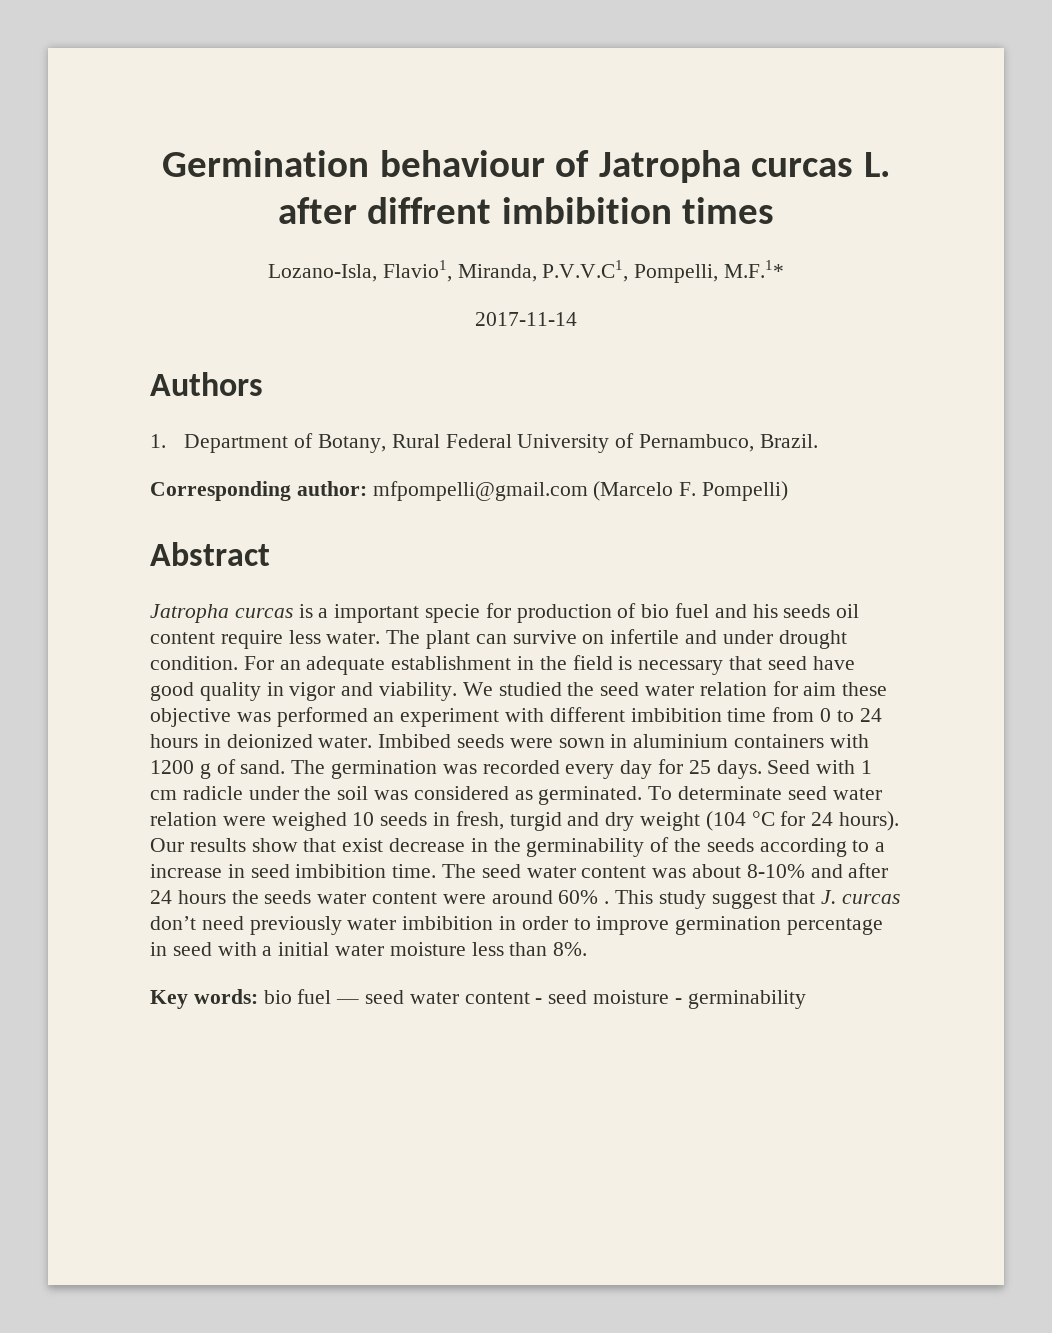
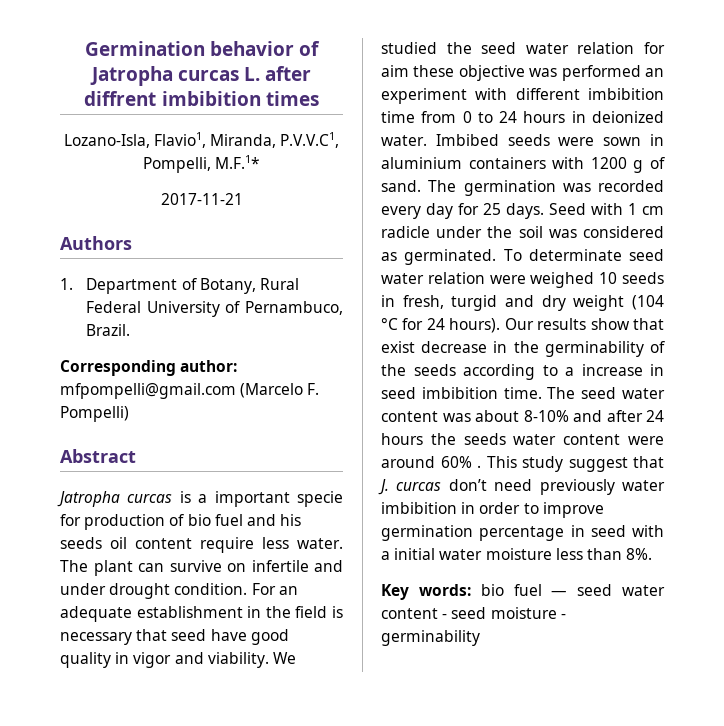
[379,150,545,177] behaviour -> [210,41,294,56] behavior
[475,312,577,326] 2017-11-14 -> [160,193,243,205] 2017-11-21

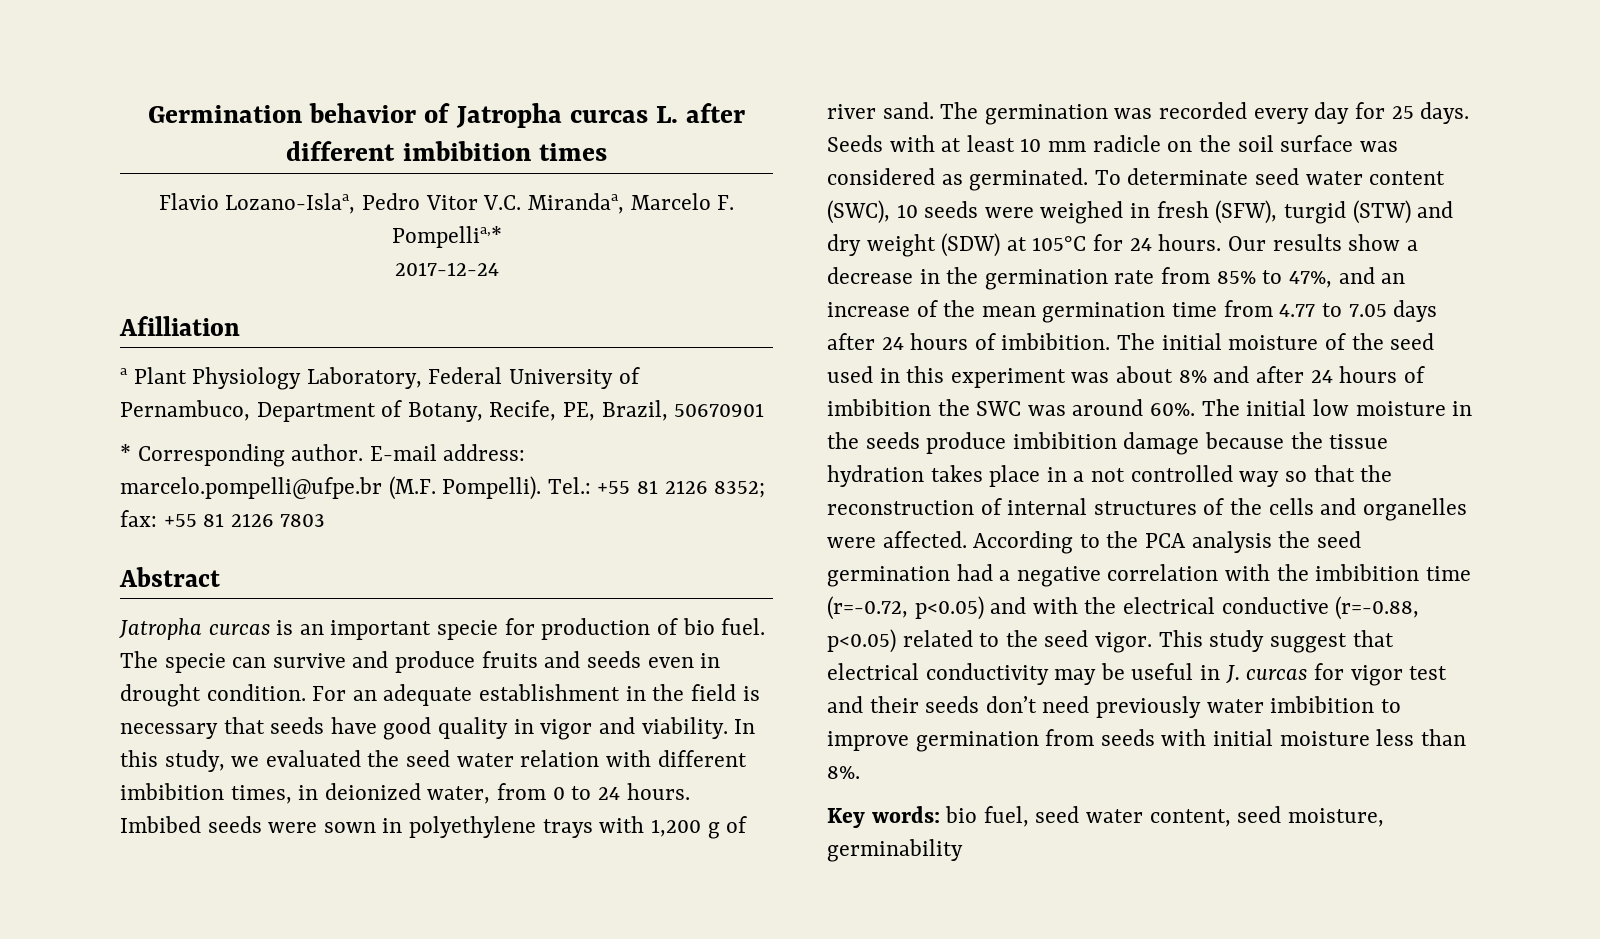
[84,91,157,106] diffrent -> [286,141,396,161] different
[63,132,340,148] [142,155,261,173] [160,193,243,205] [60,236,132,250] [60,278,299,294] [86,301,343,317] [86,324,131,336] [60,360,238,376] [60,383,320,399] [60,406,129,422] Lozano-Isla, Flavio1, Miranda, P.V.V.C1, Pompelli, M.F.1* // 2017-11-21 // Authors // 1. Department of Botany, Rural Federal University of Pernambuco, Brazil. // Corresponding author: mfpompelli@gmail.com (Marcelo F. Pompelli) -> [158,193,735,214] [391,226,502,248] [394,262,499,276] [119,316,240,336] [120,367,640,390] [120,400,765,422] [120,444,526,467] [120,476,766,500] [120,510,326,527] Flavio Lozano-Islaa, Pedro Vitor V.C. Mirandaa, Marcelo F. Pompellia,* // 2017-12-24 // Afilliation // a Plant Physiology Laboratory, Federal University of Pernambuco, Department of Botany, Recife, PE, Brazil, 50670901 // * Corresponding author. E-mail address: marcelo.pompelli@ufpe.br (M.F. Pompelli). Tel.: +55 81 2126 8352; fax: +55 81 2126 7803
[198,494,208,503] a -> [299,624,324,635] an
[214,514,302,526] [60,537,343,553] [60,560,343,576] [60,583,106,595] fuel and his seeds oil content require less water. The plant can survive on infertile and under -> [721,618,766,635] [120,651,721,673] fuel. The specie can survive and produce fruits and seeds even in
[171,629,207,641] seed -> [270,717,325,734] seeds
[272,652,296,664] [381,42,665,54] [381,65,664,81] [381,88,664,104] [381,111,664,123] [381,135,427,146] We studied the seed water relation for aim these objective was performed an experiment with different imbibition time from 0 to 24 hours in deionized water. -> [734,719,756,734] [120,750,747,772] [120,783,690,804] In this study, we evaluated the seed water relation with different imbibition times, in deionized water, from 0 to 24 hours.
[381,157,627,169] aluminium containers with 1200 -> [409,816,701,838] polyethylene trays with 1,200
(665, 163) none -> [827,104,876,119] river
[549,203,664,215] [381,226,483,238] Seed with 1 cm radicle under -> [827,135,1193,152] Seeds with at least 10 mm radicle on
(543, 232) none -> [1280,135,1354,152] surface
[427,272,664,288] [381,295,664,311] [381,318,398,330] relation were weighed 10 seeds in fresh, turgid and dry weight (104 °C -> [1369,171,1446,185] [827,200,1454,224] [827,233,1087,257] content (SWC), 10 seeds were weighed in fresh (SFW), turgid (STW) and dry weight (SDW) at 105°C
[449,318,501,333] hours). -> [1158,234,1222,251] hours.
[633,318,664,330] [381,341,415,353] that exist -> [1406,240,1418,251] a
[544,341,665,357] [381,364,664,380] [381,387,665,399] [381,411,438,422] germinability of the seeds according to a increase in seed imbibition time. The seed water content -> [984,267,1406,290] [827,300,1438,323] [827,333,1435,350] [827,366,1066,388] germination rate from 85% to 47%, and an increase of the mean germination time from 4.77 to 7.05 days after 24 hours of imbibition. The initial moisture of the seed used in this experiment
[523,410,569,422] 8-10% -> [1178,370,1207,383] 8%
[430,433,664,445] [381,456,664,472] [378,479,442,495] the seeds water content were around 60% . This study suggest that J. curcas -> [1403,366,1425,383] [827,399,1473,416] [827,432,1389,455] [827,465,1393,487] [827,498,1467,521] [827,531,1361,554] [827,564,1471,587] [827,596,1420,620] [827,629,1394,653] [827,663,1448,686] [827,696,980,713] of imbibition the SWC was around 60%. The initial low moisture in the seeds produce imbibition damage because the tissue hydration takes place in a not controlled way so that the reconstruction of internal structures of the cells and organelles were affected. According to the PCA analysis the seed germination had a negative correlation with the imbibition time (r=-0.72, p<0.05) and with the electrical conductive (r=-0.88, p<0.05) related to the seed vigor. This study suggest that electrical conductivity may be useful in J. curcas for vigor test and their seeds
[461,502,521,514] in order -> (1375, 704) none
[479,525,664,541] [381,548,483,560] percentage in seed with a initial water -> [1045,729,1274,746] from seeds with initial
[513,584,665,596] [381,607,566,619] fuel — seed water content - seed moisture - -> [983,806,1384,827] fuel, seed water content, seed moisture,

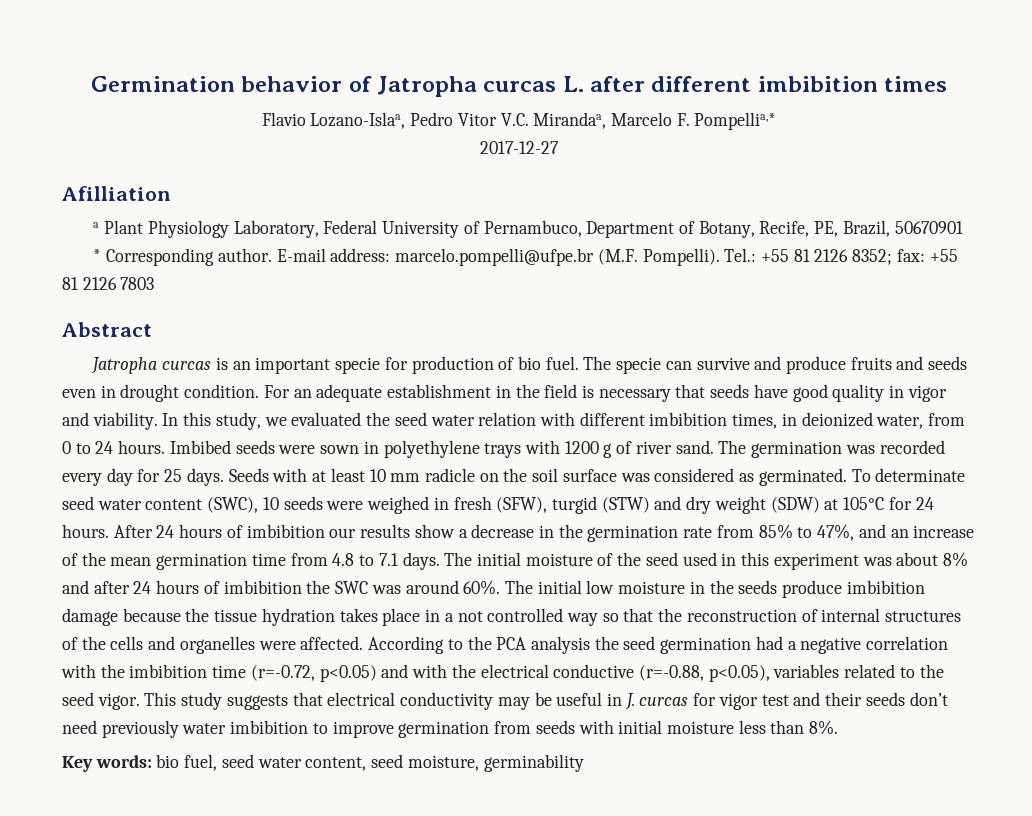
[394,262,499,276] 2017-12-24 -> [480,141,559,154] 2017-12-27
[650,819,701,837] 1,200 -> [564,441,599,454] 1200
[1227,236,1266,251] Our -> [113,524,357,538] After 24 hours of imbibition our
[1279,300,1438,322] [827,333,1111,350] 4.77 to 7.05 days after 24 hours of imbibition. -> [332,552,440,570] 4.8 to 7.1 days.
[827,629,896,653] p<0.05) -> [708,664,840,682] p<0.05), variables
[1269,633,1347,653] suggest -> [226,695,288,710] suggests

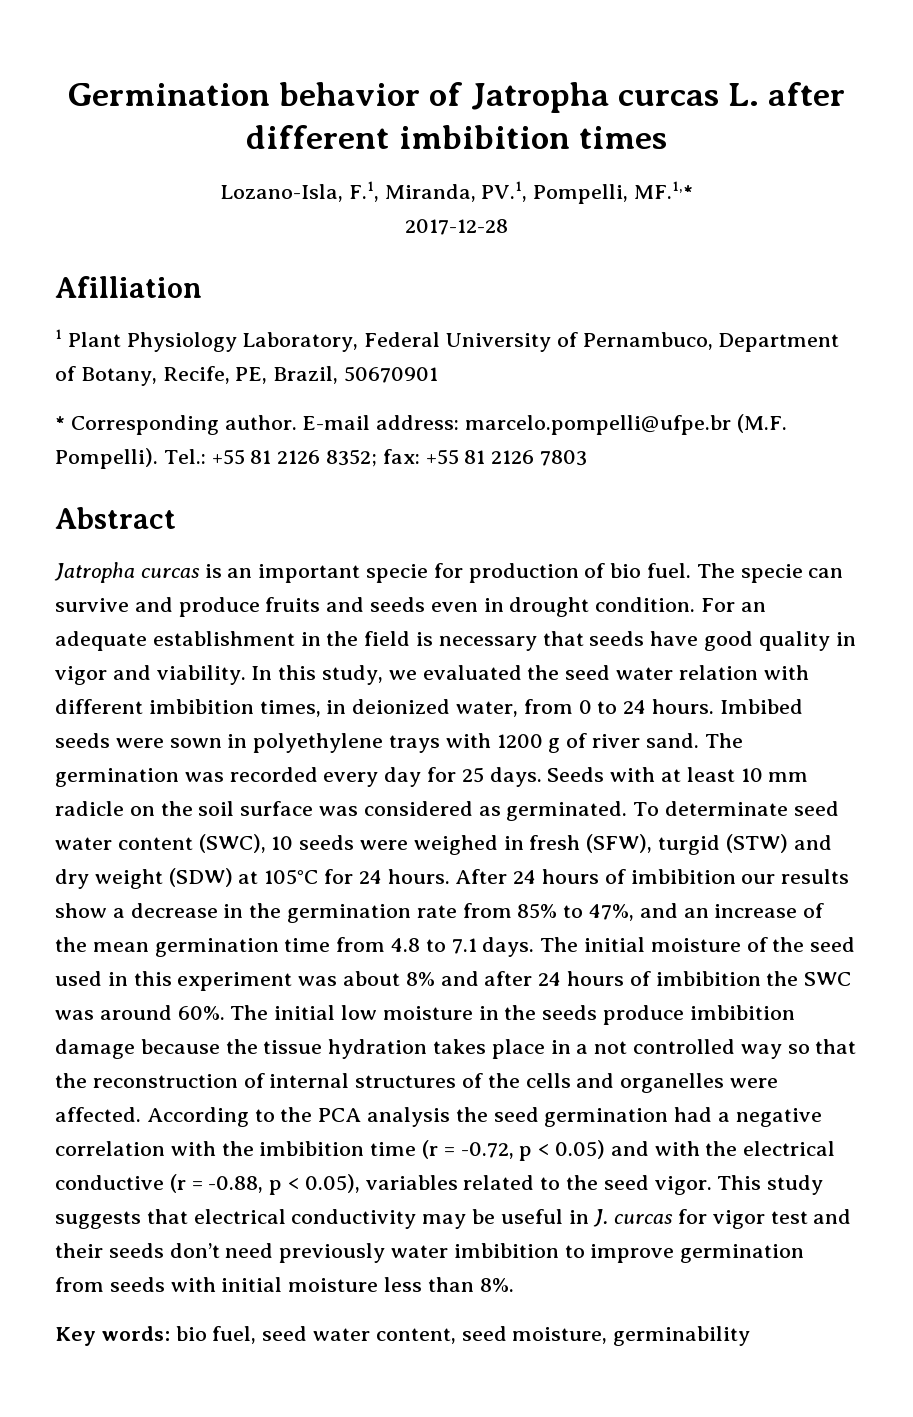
[261,112,777,130] [480,141,559,154] Flavio Lozano-Islaa, Pedro Vitor V.C. Mirandaa, Marcelo F. Pompellia,* // 2017-12-27 -> [220,181,693,204] [405,219,508,235] Lozano-Isla, F.1, Miranda, PV.1, Pompelli, MF.1,* // 2017-12-28
[93,222,100,228] a -> [55,329,62,339] 1
[250,665,377,682] (r=-0.72, p<0.05) -> [422,1140,606,1161] (r = -0.72, p < 0.05)
[638,665,770,682] (r=-0.88, p<0.05), -> [169,1174,360,1195] (r = -0.88, p < 0.05),

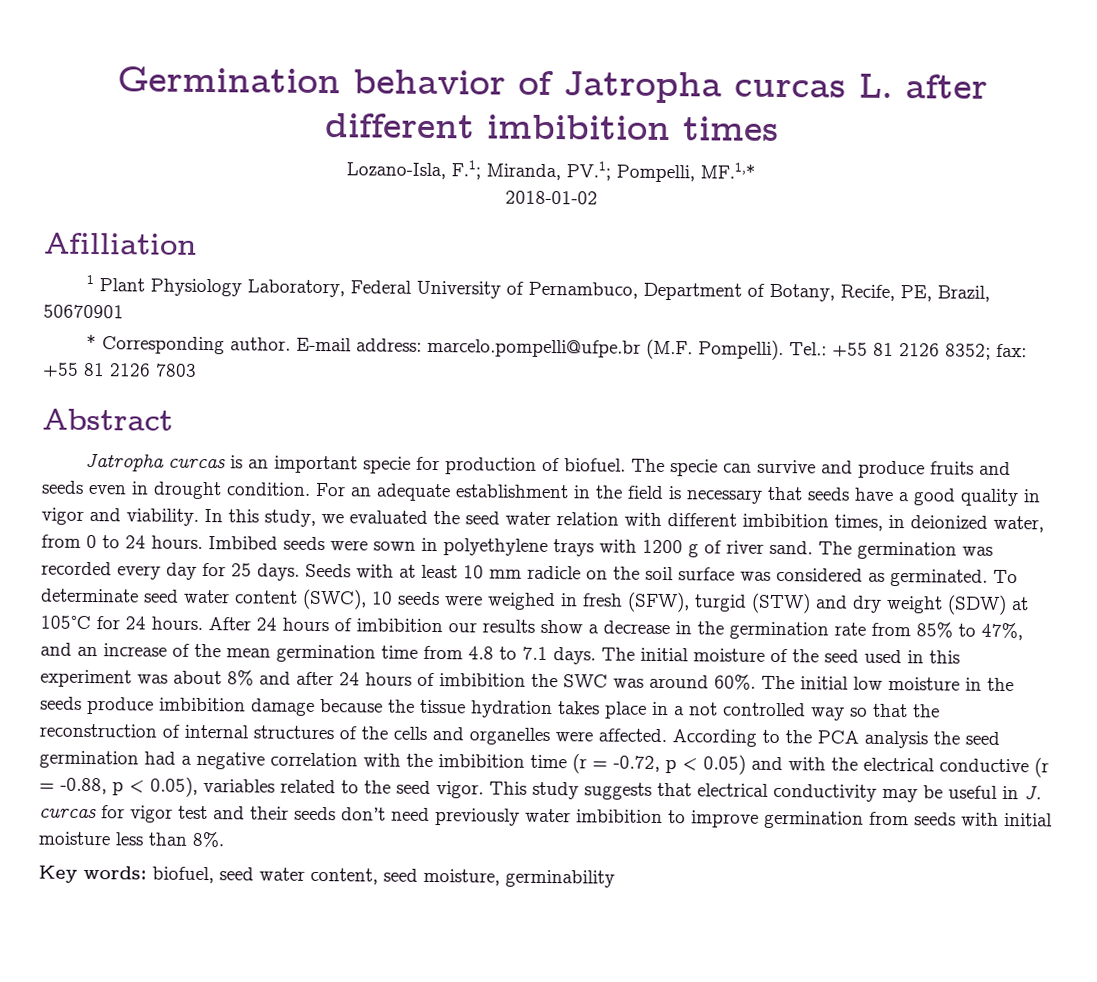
[348,181,528,202] F.1, Miranda, PV.1, -> [451,160,611,181] F.1; Miranda, PV.1;
[405,219,508,235] 2017-12-28 -> [504,190,598,205] 2018-01-02
[610,563,692,578] bio fuel. -> [563,458,626,472] biofuel.
(699, 638) none -> [898,492,910,502] a
[175,1326,257,1344] bio fuel, -> [152,866,214,884] biofuel,

